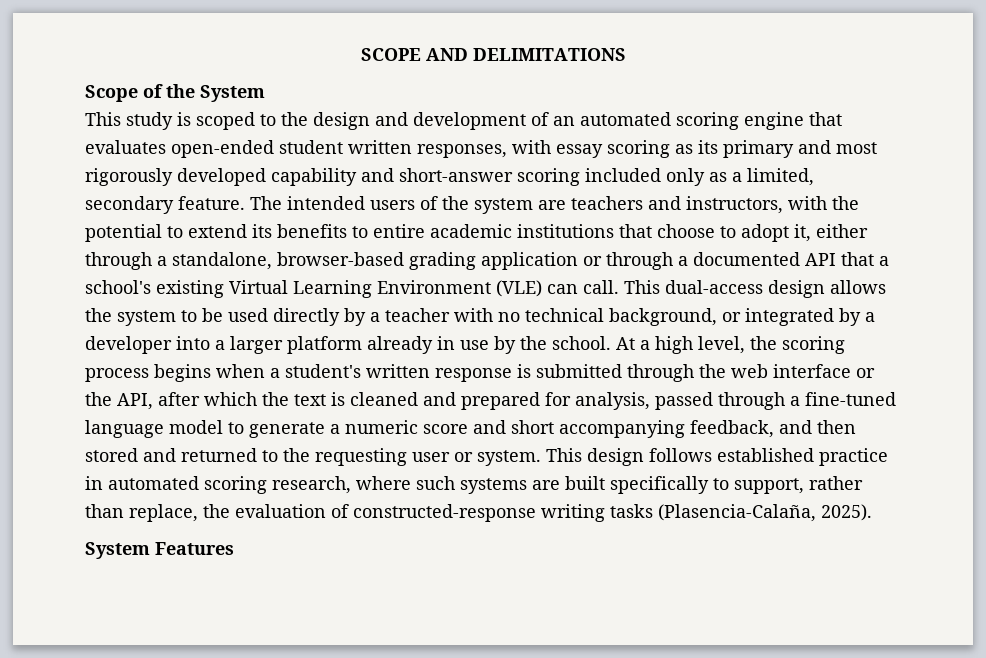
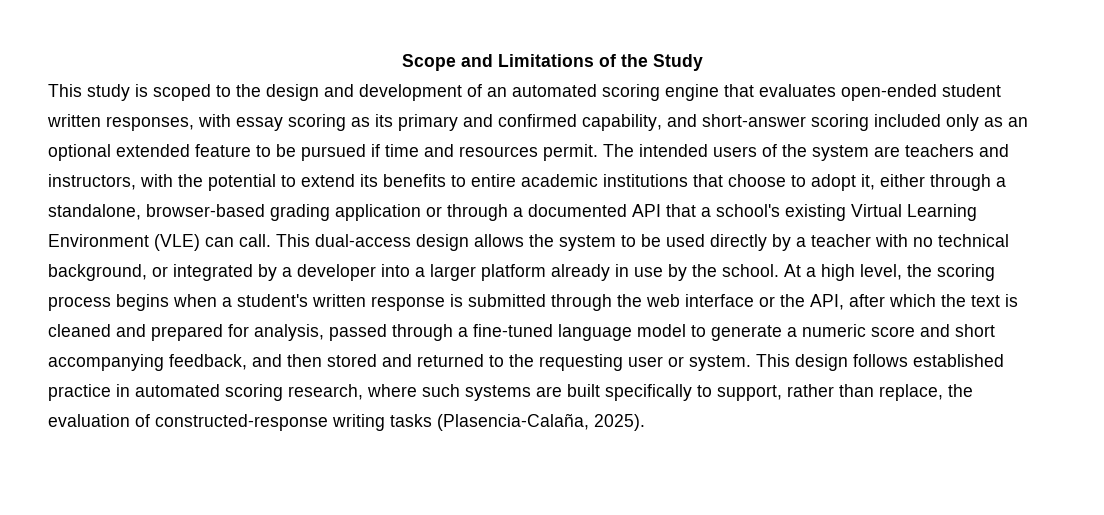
[360,48,626,61] [85,84,265,102] SCOPE AND DELIMITATIONS // Scope of the System -> [401,54,703,71] Scope and Limitations of the Study
[836,142,877,154] [85,168,357,186] most rigorously developed capability -> [498,114,662,131] confirmed capability,
[732,168,814,186] [85,196,245,214] a limited, secondary feature. -> [1008,117,1028,127] [48,144,598,161] an optional extended feature to be pursued if time and resources permit.
[85,542,234,559] // System Features -> (645, 422) none

